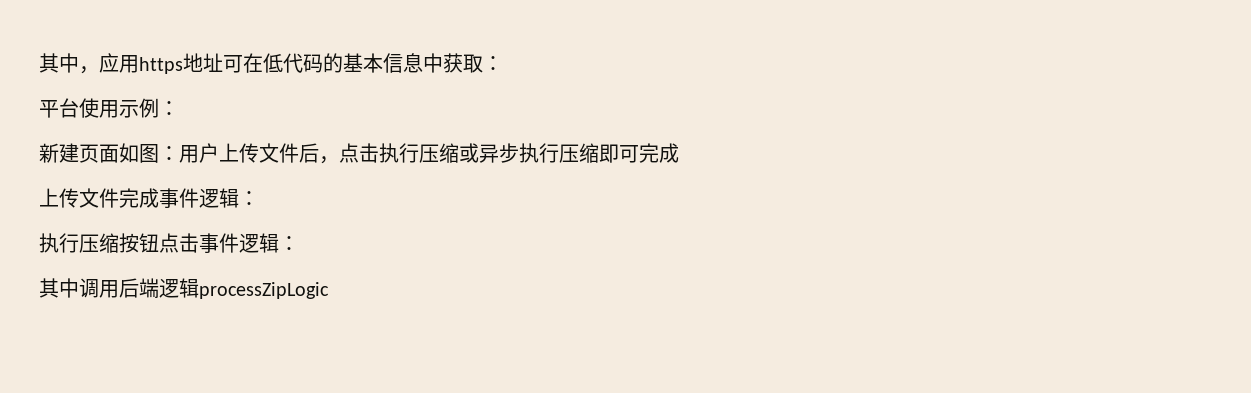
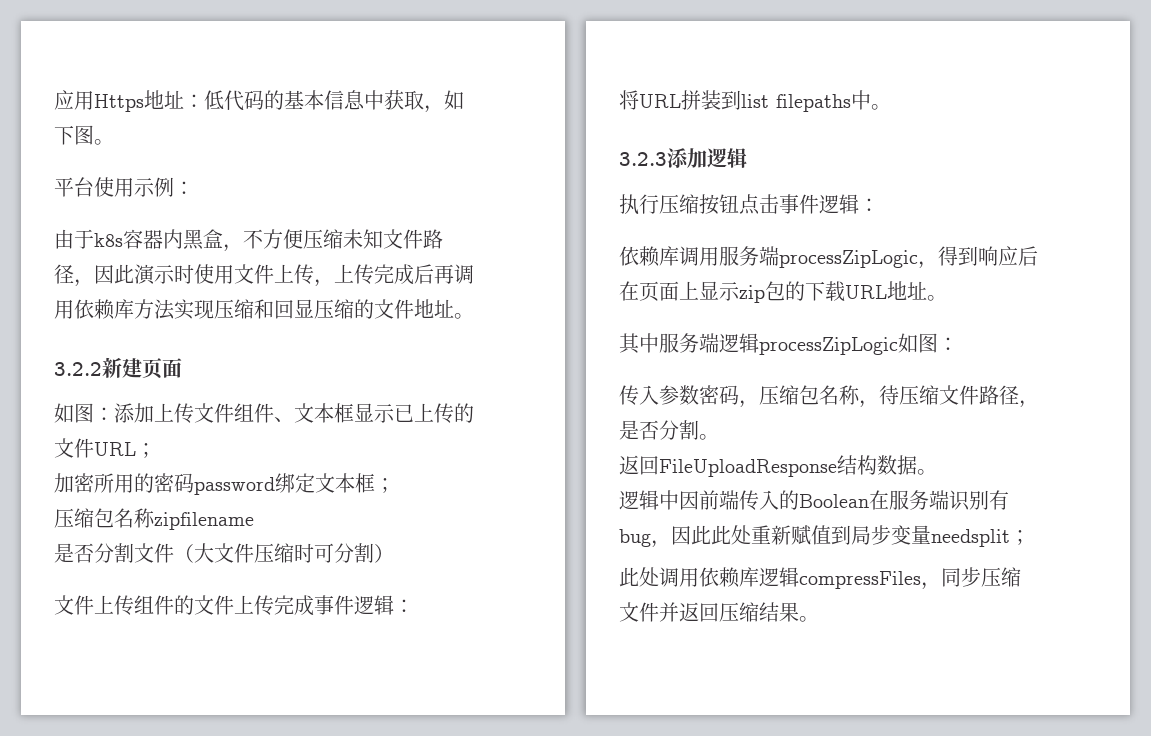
[39,53,263,74] 其中，应用https地址可在 -> [54,90,204,112] 应用Https地址：
[483,56,503,71] ： -> [424,90,464,113] [54,125,114,145] ，如下图。
[39,143,679,164] [39,188,259,208] 新建页面如图：用户上传文件后，点击执行压缩或异步执行压缩即可完成 // 上传文件完成事件逻辑： -> [54,229,443,252] [54,264,474,287] [54,299,474,320] [54,357,182,379] [54,403,474,423] [54,438,156,458] [54,473,395,495] [54,508,254,530] [54,543,394,563] [54,595,414,616] [619,90,891,112] [619,148,747,168] 由于k8s容器内黑盒，不方便压缩未知文件路径，因此演示时使用文件上传，上传完成后再调用依赖库方法实现压缩和回显压缩的文件地址。 // 3.2.2新建页面 // 如图：添加上传文件组件、文本框显示已上传的文件URL； // 加密所用的密码password绑定文本框； // 压缩包名称zipfilename // 是否分割文件（大文件压缩时可分割） // 文件上传组件的文件上传完成事件逻辑： // 将URL拼装到list filepaths中。 // 3.2.3添加逻辑
[39,278,139,298] // 其中调用后 -> [619,246,1038,269] [619,281,947,303] [619,333,699,354] // 依赖库调用服务端processZipLogic，得到响应后在页面上显示zip包的下载URL地址。 // 其中服务
(329, 290) none -> [898,333,958,353] [619,385,1039,408] [619,420,719,440] [619,455,937,477] [619,490,1009,511] [619,525,1030,548] [619,567,1021,590] [619,602,819,622] 如图： // 传入参数密码，压缩包名称，待压缩文件路径，是否分割。 // 返回FileUploadResponse结构数据。 // 逻辑中因前端传入的Boolean在服务端识别有bug，因此此处重新赋值到局步变量needsplit； // 此处调用依赖库逻辑compressFiles，同步压缩文件并返回压缩结果。

